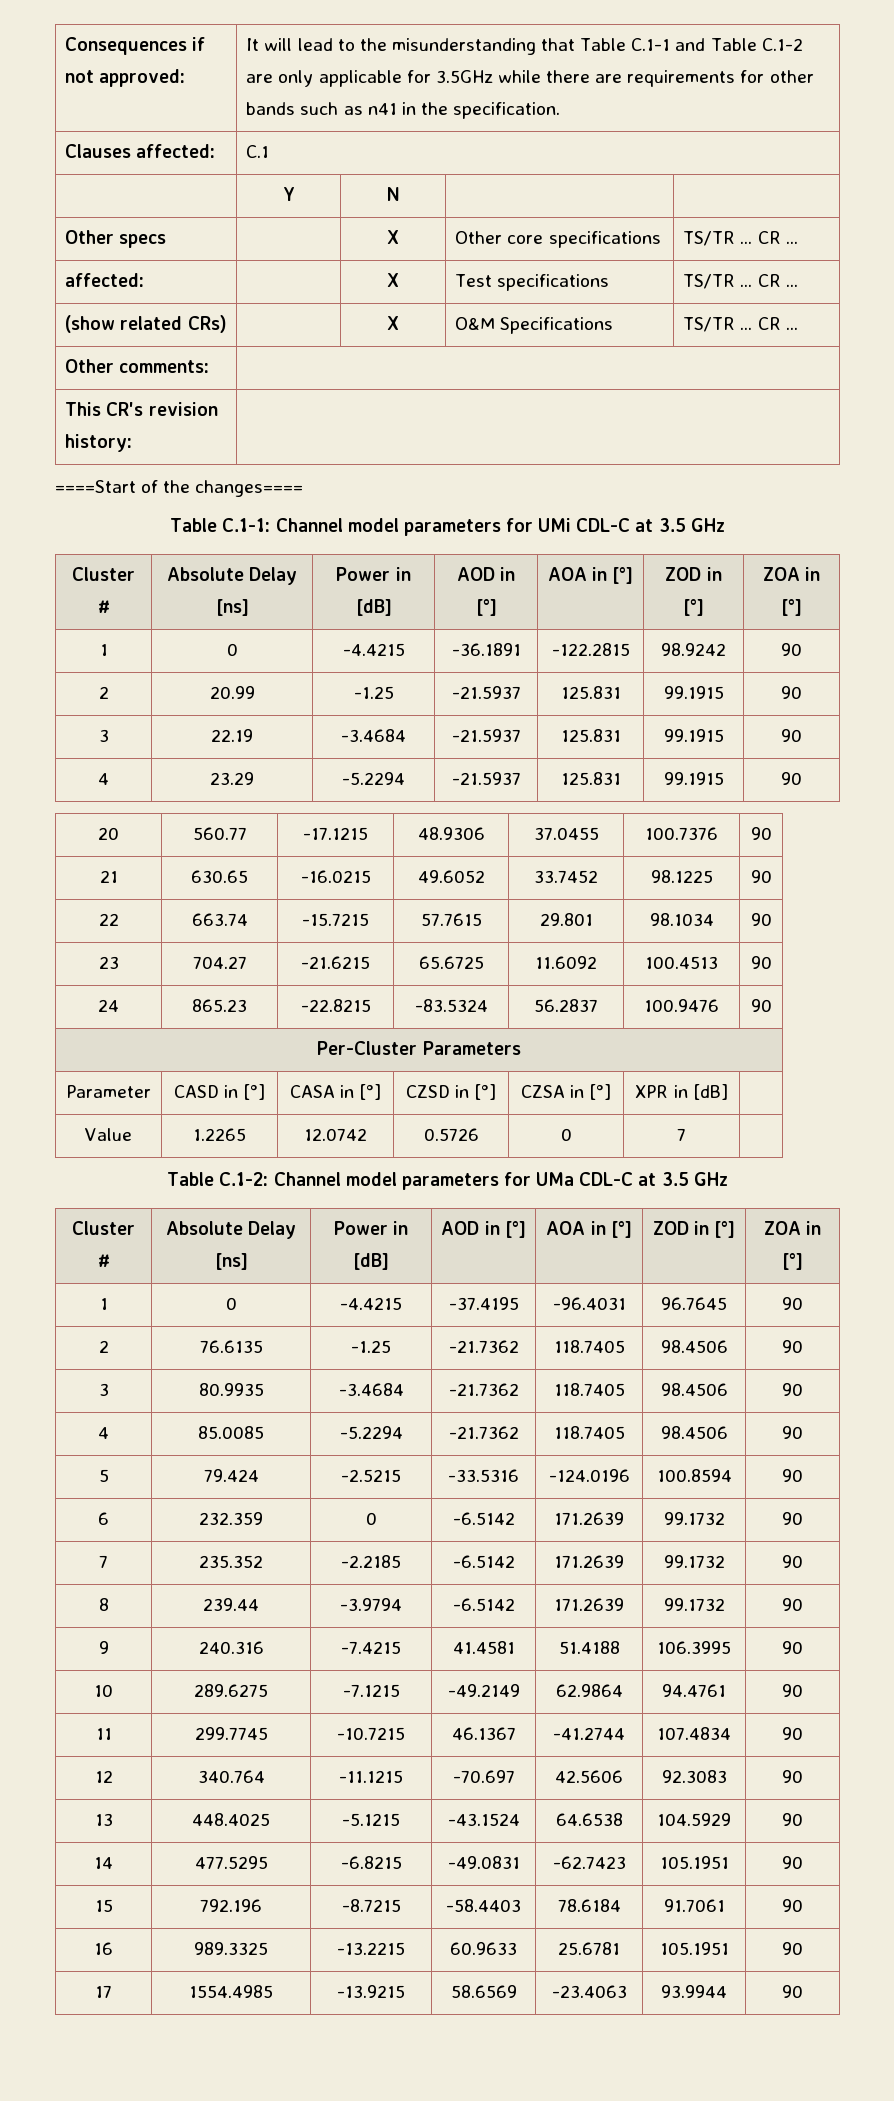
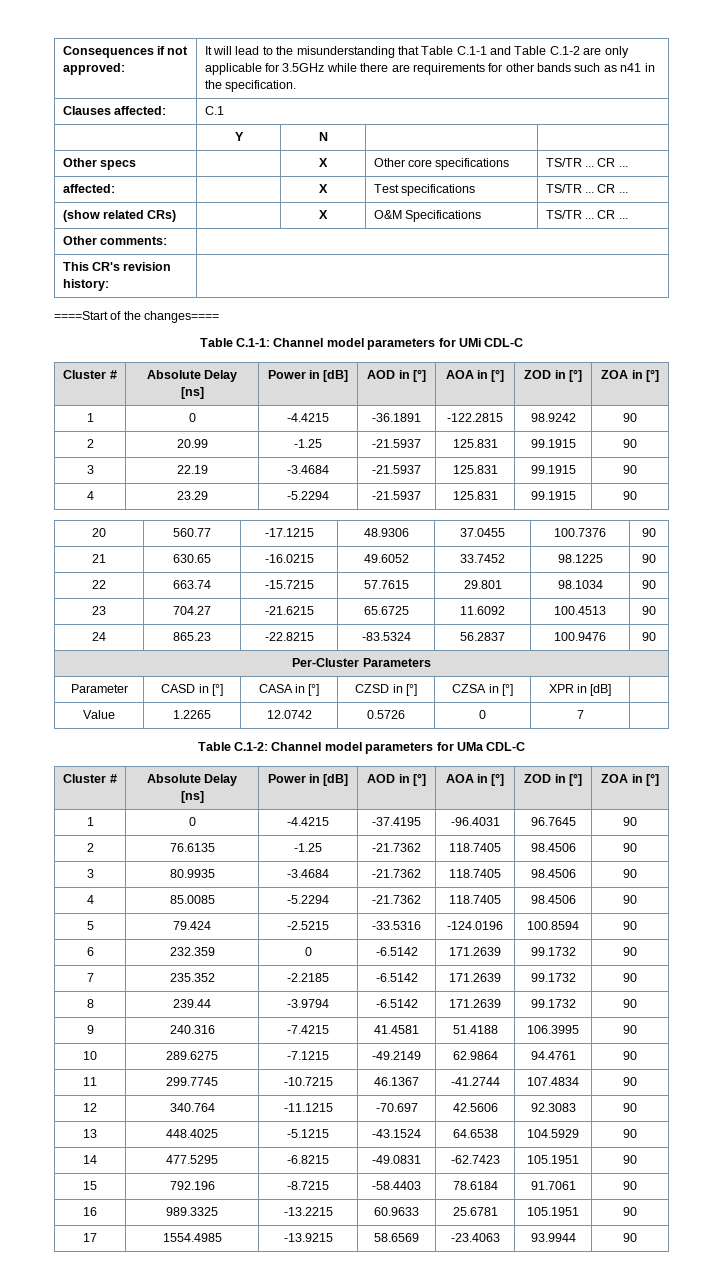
[635,518,725,532] at 3.5 GHz -> (524, 342) none
[638,1172,728,1186] at 3.5 GHz -> (526, 746) none

